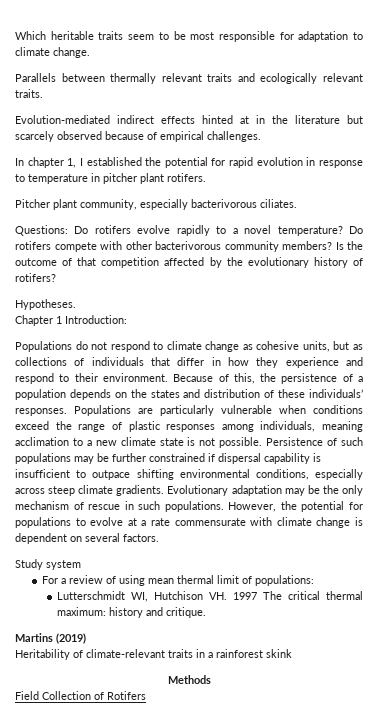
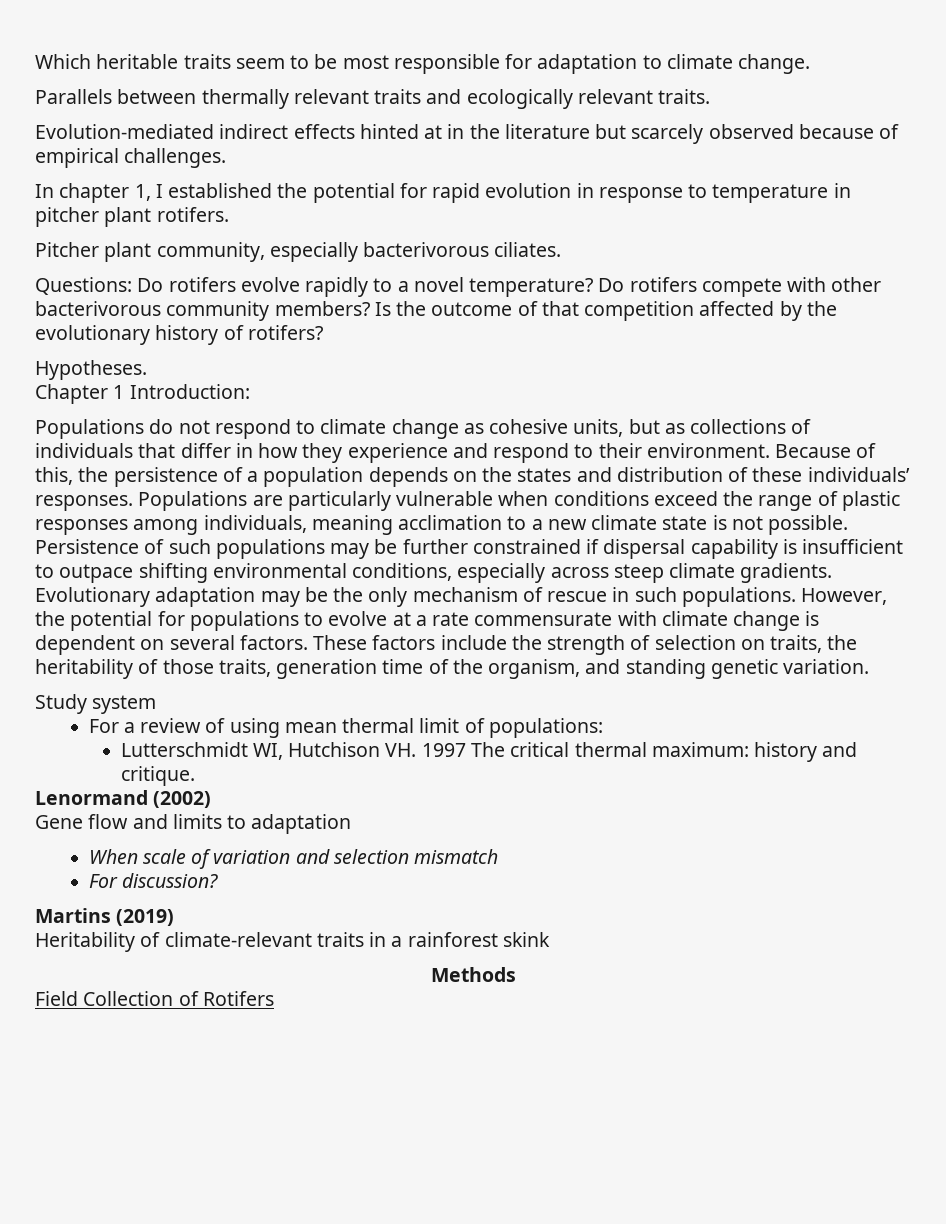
(159, 538) none -> [313,635,858,655] [35,659,870,679] These factors include the strength of selection on traits, the heritability of those traits, generation time of the organism, and standing genetic variation.
(206, 612) none -> [35,790,212,808] [35,814,352,834] [88,849,499,869] [88,873,218,888] // Lenormand (2002) // Gene flow and limits to adaptation // When scale of variation and selection mismatch // For discussion?

